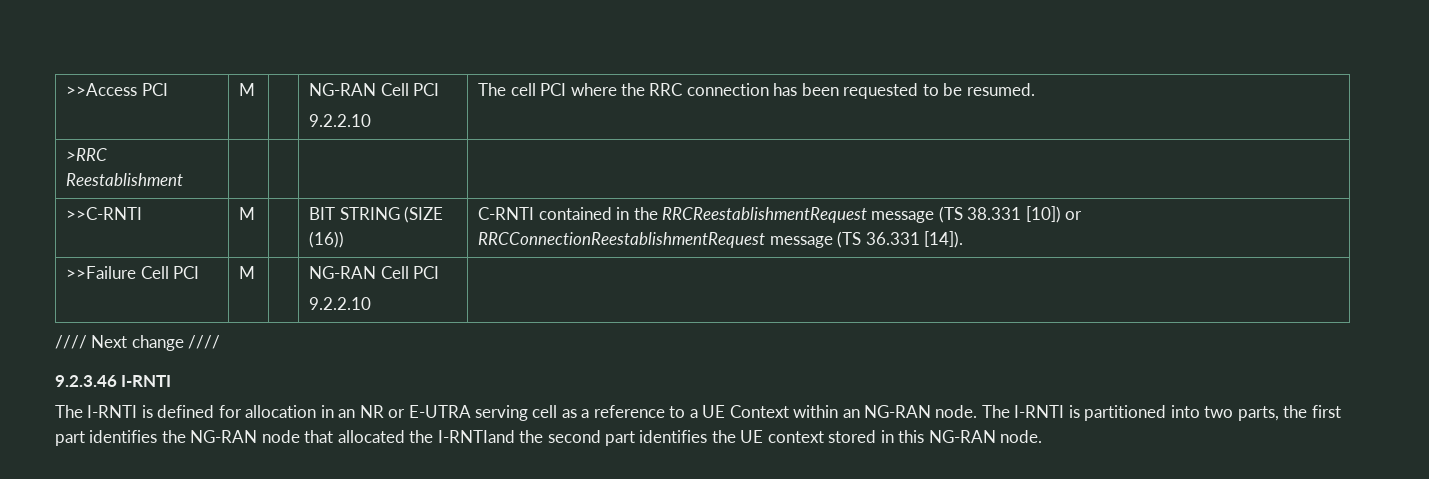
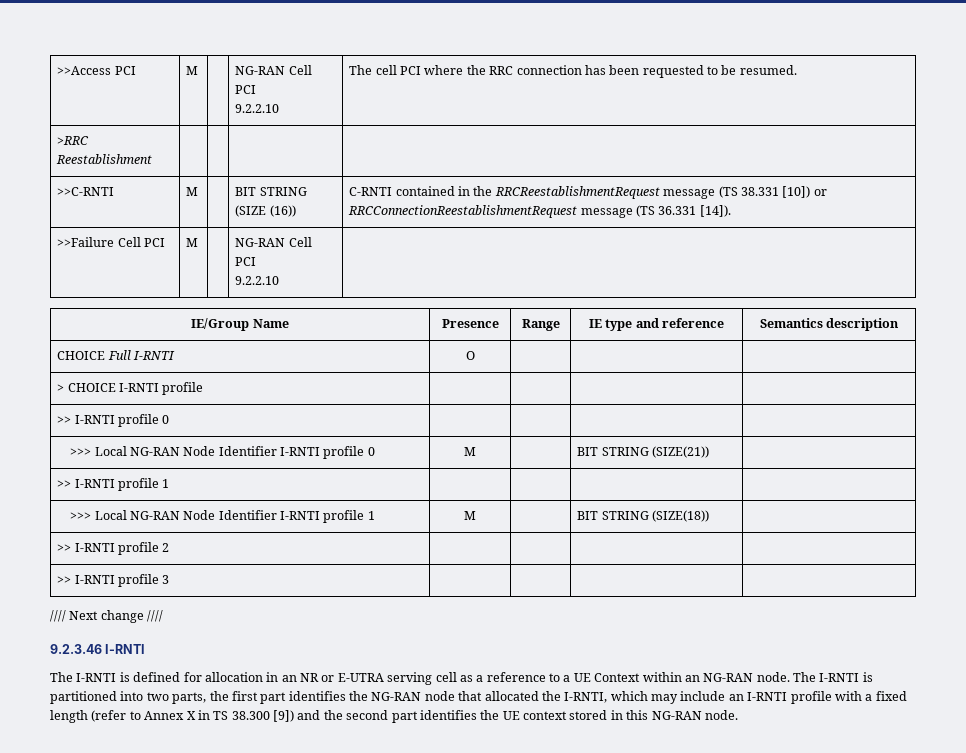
(372, 303) none -> [191,318,289,331] [441,319,499,328] [521,319,560,331] [588,318,725,331] [759,318,900,331] [57,350,176,360] [465,351,475,360] [57,382,204,395] [57,414,170,427] [70,446,375,459] [464,447,476,456] [577,446,710,458] [57,478,170,491] [70,510,375,523] [464,511,476,520] [577,510,710,522] [57,542,170,555] [57,574,170,587] // IE/Group Name | Presence | Range | IE type and reference | Semantics description // CHOICE Full I-RNTI | O | | | // > CHOICE I-RNTI profile | | | | // >> I-RNTI profile 0 | | | | // >>> Local NG-RAN Node Identifier I-RNTI profile 0 | M | | BIT STRING (SIZE(21)) | // >> I-RNTI profile 1 | | | | // >>> Local NG-RAN Node Identifier I-RNTI profile 1 | M | | BIT STRING (SIZE(18)) | // >> I-RNTI profile 2 | | | | // >> I-RNTI profile 3 | | | |
[437,430,515,443] I-RNTIand -> [564,691,907,704] [50,710,321,723] I-RNTI, which may include an I-RNTI profile with a fixed length (refer to Annex X in TS 38.300 [9]) and

